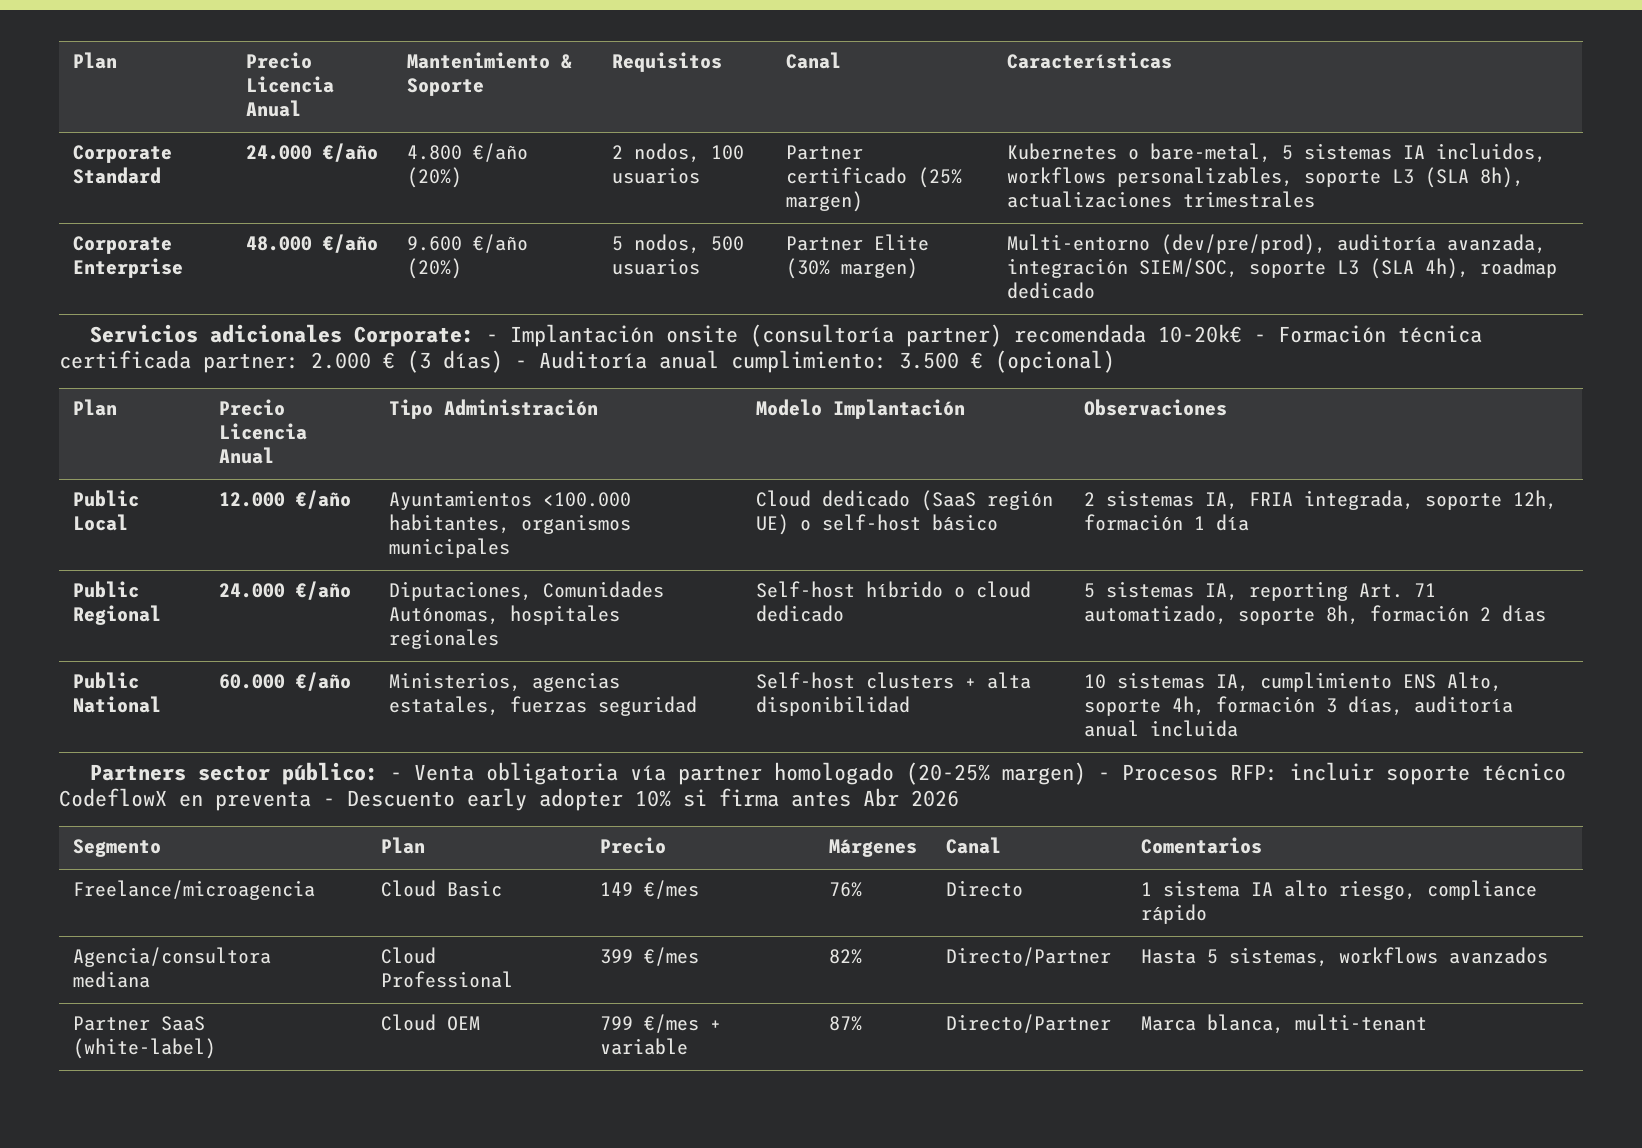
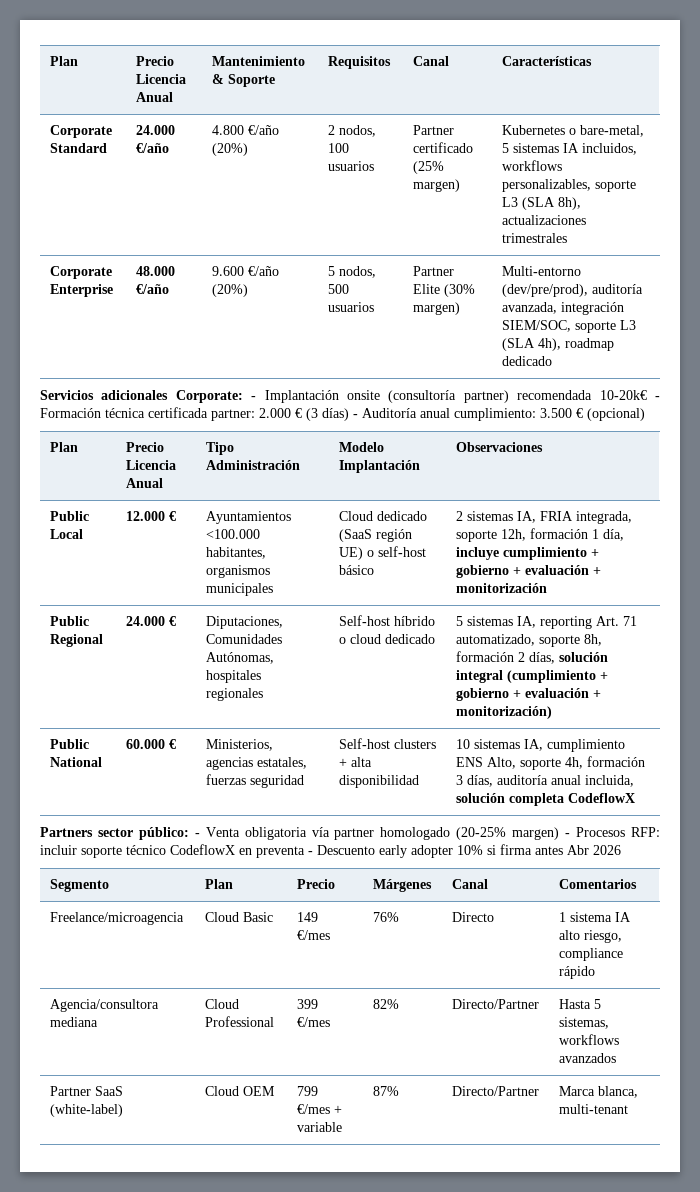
[295,490,352,509] €/año -> [168,511,176,521] €
[1216,514,1250,531] día -> [602,529,624,541] [455,547,599,560] [455,565,601,578] [455,583,547,593] día, incluye cumplimiento + gobierno + evaluación + monitorización
[295,581,352,600] €/año -> [168,616,176,626] €
[1502,605,1547,622] días -> [528,652,608,664] [455,670,608,683] [455,688,601,701] [455,706,552,719] días, solución integral (cumplimiento + gobierno + evaluación + monitorización)
[295,672,352,691] €/año -> [168,739,176,749] €
[1150,720,1239,737] incluida -> [584,775,634,787] [455,793,635,806] incluida, solución completa CodeflowX

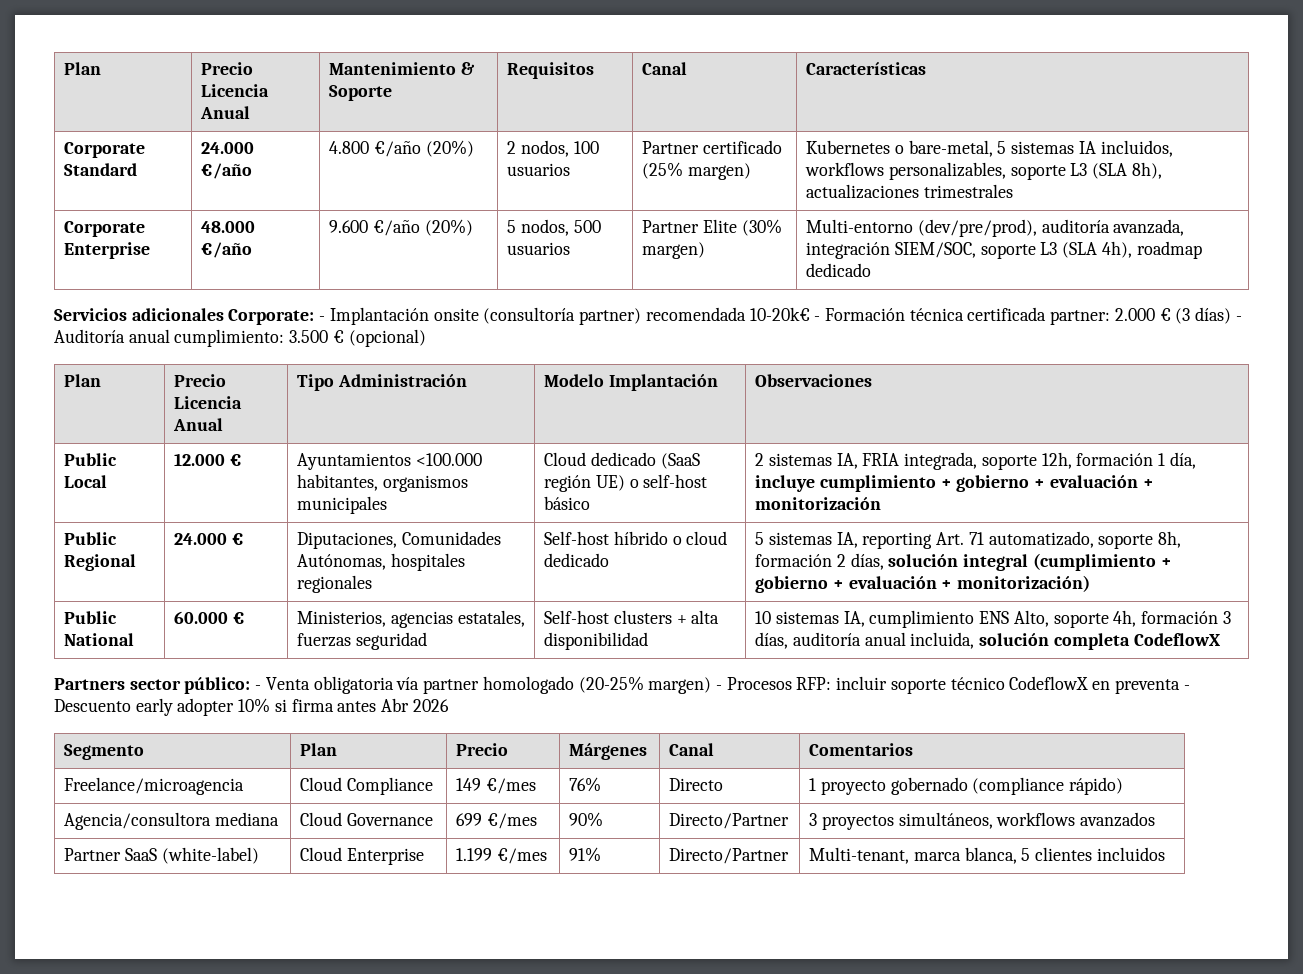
[242,912,273,922] Basic -> [346,777,433,795] Compliance
[569,912,631,922] [558,930,622,943] [558,948,623,961] [558,966,595,979] sistema IA alto riesgo, compliance rápido -> [820,777,1124,795] proyecto gobernado (compliance rápido)
[204,1016,274,1027] [296,999,318,1009] [296,1017,330,1027] [372,999,399,1009] [451,999,539,1009] [558,999,601,1009] [558,1017,609,1029] Professional | 399 €/mes | 82% | Directo/Partner | Hasta 5 sistemas, -> [346,813,433,826] [456,813,537,829] [569,812,604,827] [669,813,790,829] [809,812,993,830] Governance | 699 €/mes | 90% | Directo/Partner | 3 proyectos simultáneos,
[242,1086,275,1096] [296,1086,318,1096] [296,1104,342,1114] [296,1122,342,1132] [372,1086,399,1096] [451,1086,539,1096] [558,1086,638,1098] [558,1104,628,1114] OEM | 799 €/mes + variable | 87% | Directo/Partner | Marca blanca, multi-tenant -> [346,848,424,865] [456,848,547,864] [569,847,602,862] [669,848,790,864] [809,847,1165,864] Enterprise | 1.199 €/mes | 91% | Directo/Partner | Multi-tenant, marca blanca, 5 clientes incluidos

